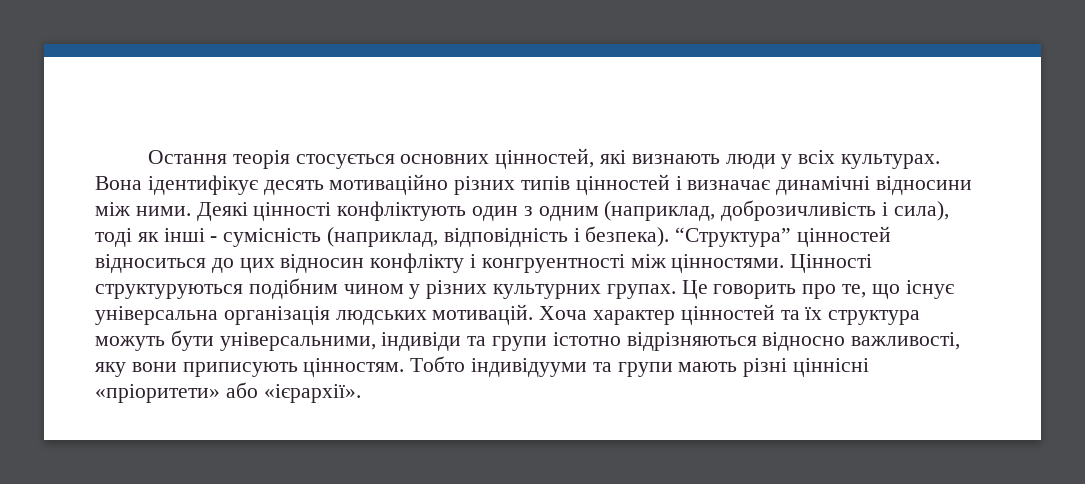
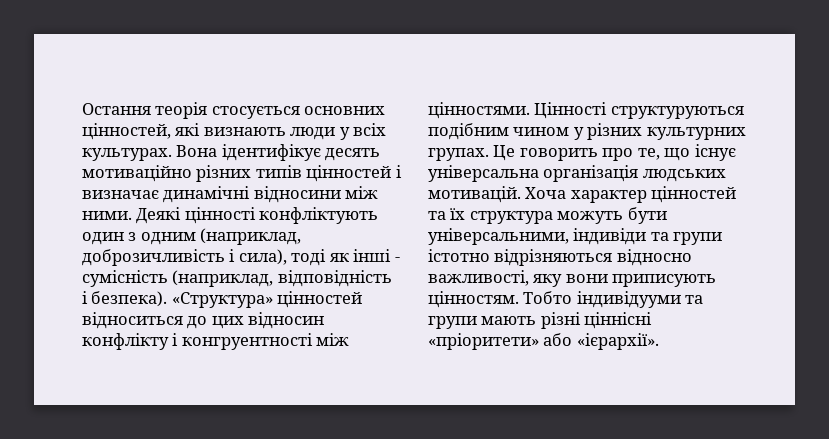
[675,227,792,247] “Структура” -> [171,292,273,308] «Структура»

